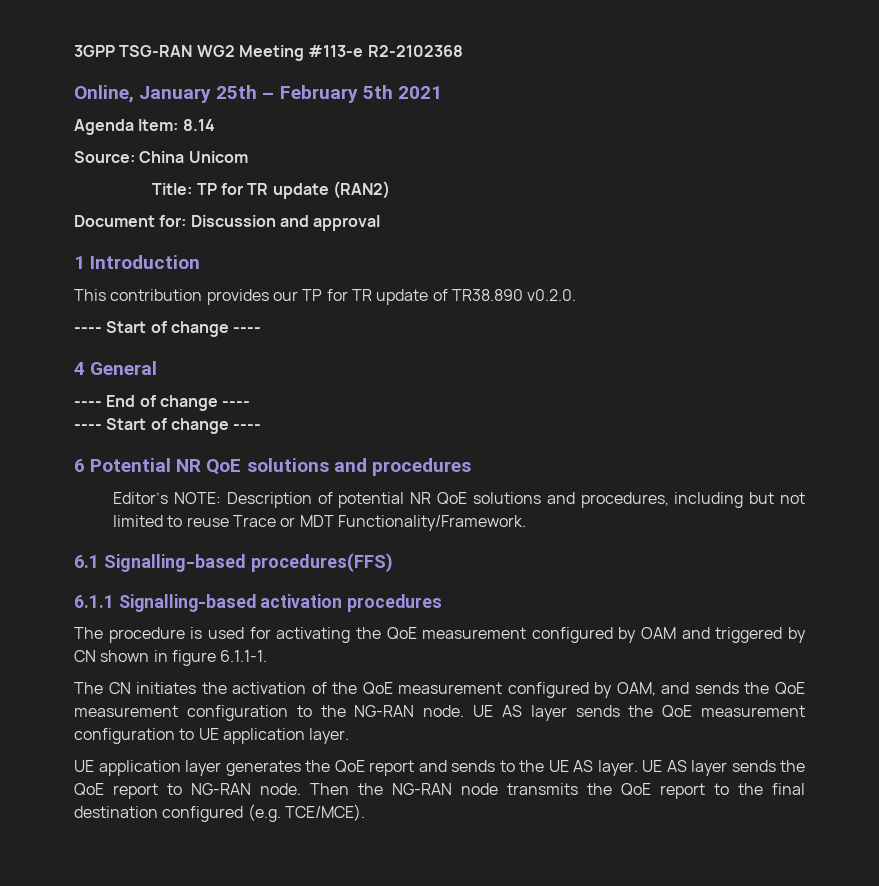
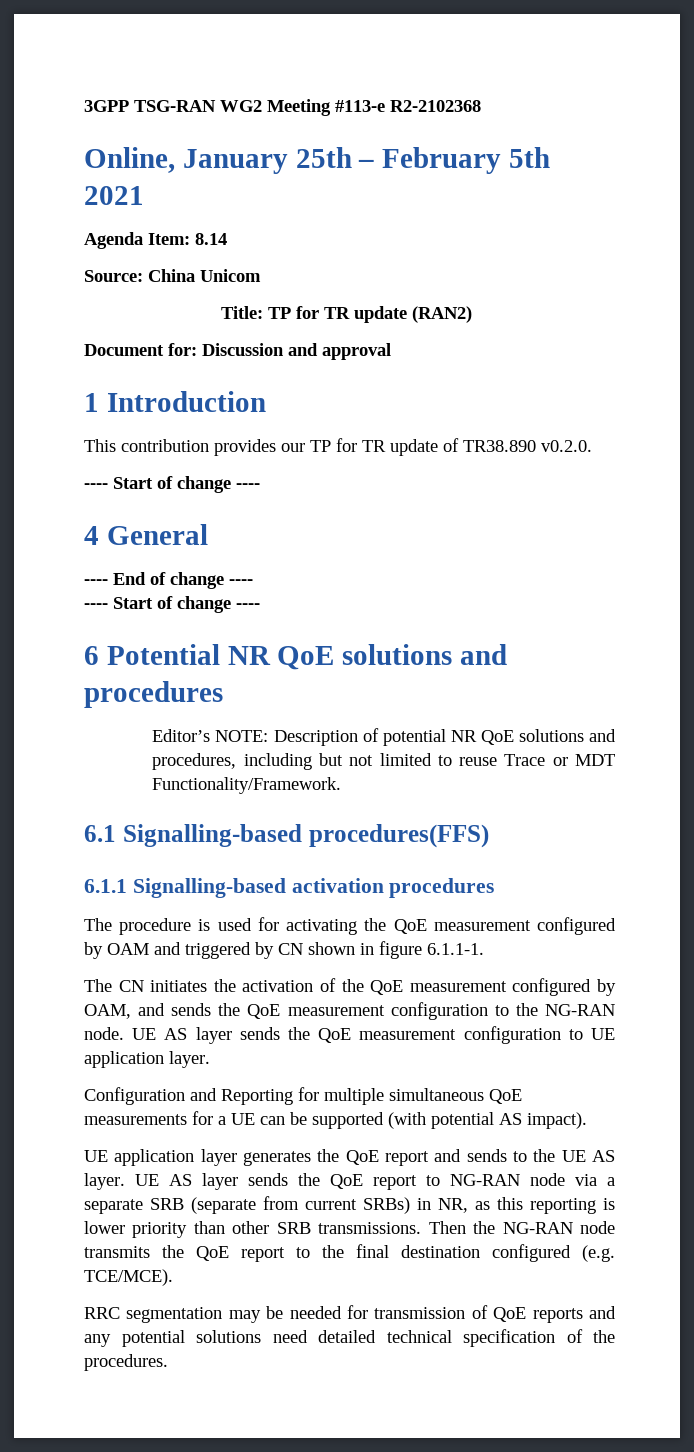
(350, 736) none -> [84,1087,522,1105] [84,1111,587,1129] // Configuration and Reporting for multiple simultaneous QoE measurements for a UE can be supported (with potential AS impact).
[260,783,301,795] node. -> [530,1173,615,1186] [84,1196,615,1214] [84,1221,422,1238] node via a separate SRB (separate from current SRBs) in NR, as this reporting is lower priority than other SRB transmissions.
(365, 812) none -> [84,1305,616,1323] [84,1329,615,1347] [84,1354,168,1371] // RRC segmentation may be needed for transmission of QoE reports and any potential solutions need detailed technical specification of the procedures.

